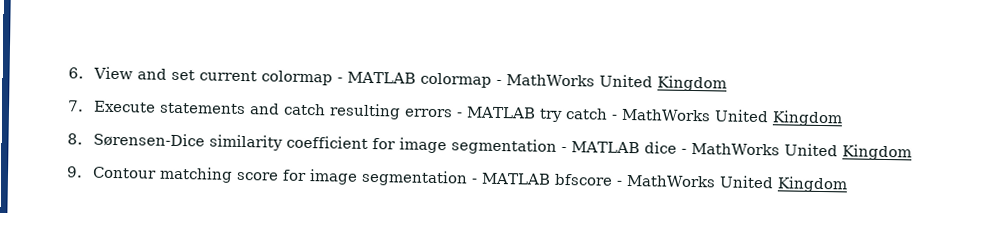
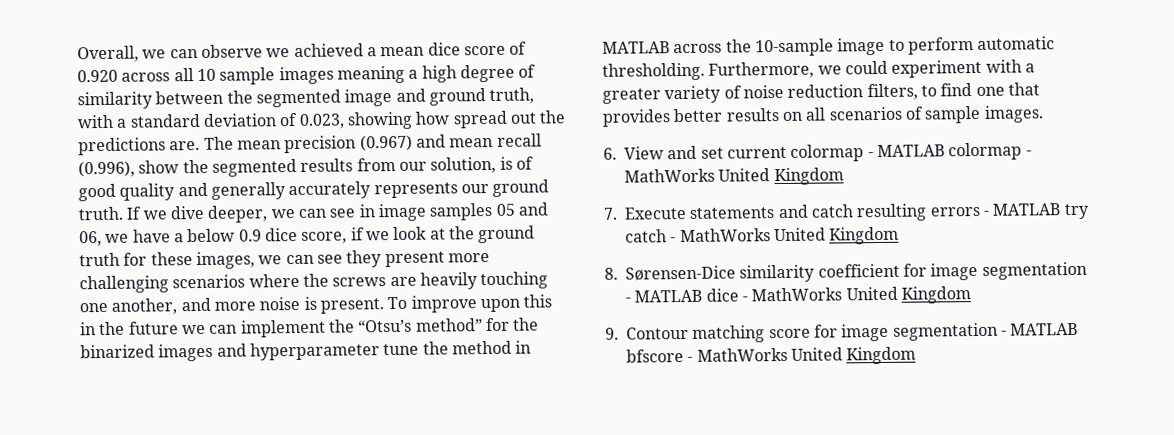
(68, 73) none -> [77,41,528,63] [77,64,537,85] [77,87,535,110] [77,110,567,130] [78,133,542,156] [78,156,534,178] [78,179,550,202] [78,202,548,223] [79,225,536,247] [79,250,490,270] [79,271,549,294] [79,294,553,315] [80,317,540,338] [80,340,532,362] [602,36,1056,57] [602,59,1035,81] [602,82,1040,104] [602,105,1044,127] Overall, we can observe we achieved a mean dice score of 0.920 across all 10 sample images meaning a high degree of similarity between the segmented image and ground truth, with a standard deviation of 0.023, showing how spread out the predictions are. The mean precision (0.967) and mean recall (0.996), show the segmented results from our solution, is of good quality and generally accurately represents our ground truth. If we dive deeper, we can see in image samples 05 and 06, we have a below 0.9 dice score, if we look at the ground truth for these images, we can see they present more challenging scenarios where the screws are heavily touching one another, and more noise is present. To improve upon this in the future we can implement the “Otsu’s method” for the binarized images and hyperparameter tune the method in MATLAB across the 10-sample image to perform automatic thresholding. Furthermore, we could experiment with a greater variety of noise reduction filters, to find one that provides better results on all scenarios of sample images. //

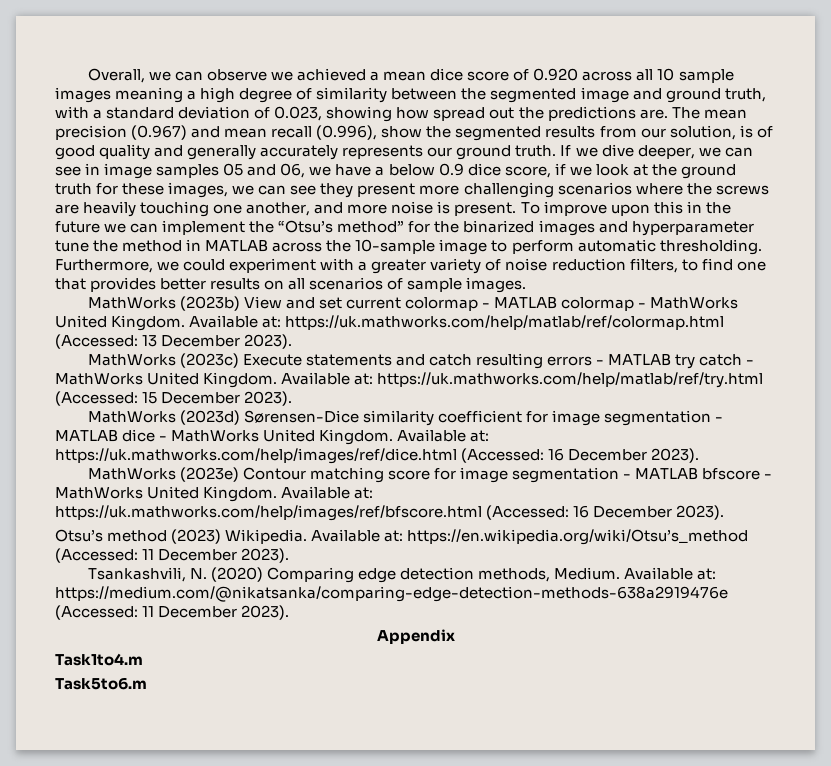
[603,147,617,160] 6. -> [87,296,240,311] MathWorks (2023b)
[773,167,844,186] [603,207,618,220] Kingdom // 7. -> [111,315,725,331] [55,334,293,349] [87,353,239,368] Kingdom. Available at: https://uk.mathworks.com/help/matlab/ref/colormap.html (Accessed: 13 December 2023). // MathWorks (2023c)
[829,226,900,245] [604,267,618,280] Kingdom // 8. -> [203,372,764,388] [55,391,293,406] [87,410,240,425] Kingdom. Available at: https://uk.mathworks.com/help/matlab/ref/try.html (Accessed: 15 December 2023). // MathWorks (2023d)
[900,286,971,304] [605,327,619,340] Kingdom // 9. -> [319,429,490,445] [55,448,700,464] [87,467,239,482] Kingdom. Available at: https://uk.mathworks.com/help/images/ref/dice.html (Accessed: 16 December 2023). // MathWorks (2023e)
[846,346,917,365] Kingdom -> [203,486,374,502] [55,505,725,521] [55,529,749,545] [55,548,290,563] [87,567,717,583] [55,586,728,602] [55,605,290,620] [376,629,455,644] [55,653,143,666] [55,677,147,690] Kingdom. Available at: https://uk.mathworks.com/help/images/ref/bfscore.html (Accessed: 16 December 2023). // Otsu’s method (2023) Wikipedia. Available at: https://en.wikipedia.org/wiki/Otsu’s_method (Accessed: 11 December 2023). // Tsankashvili, N. (2020) Comparing edge detection methods, Medium. Available at: https://medium.com/@nikatsanka/comparing-edge-detection-methods-638a2919476e (Accessed: 11 December 2023). // Appendix // Task1to4.m // Task5to6.m

